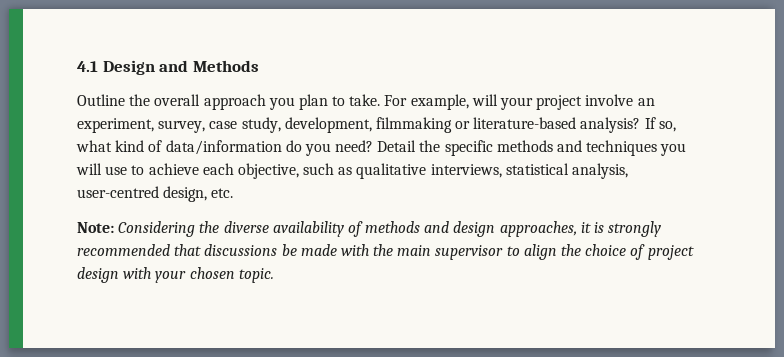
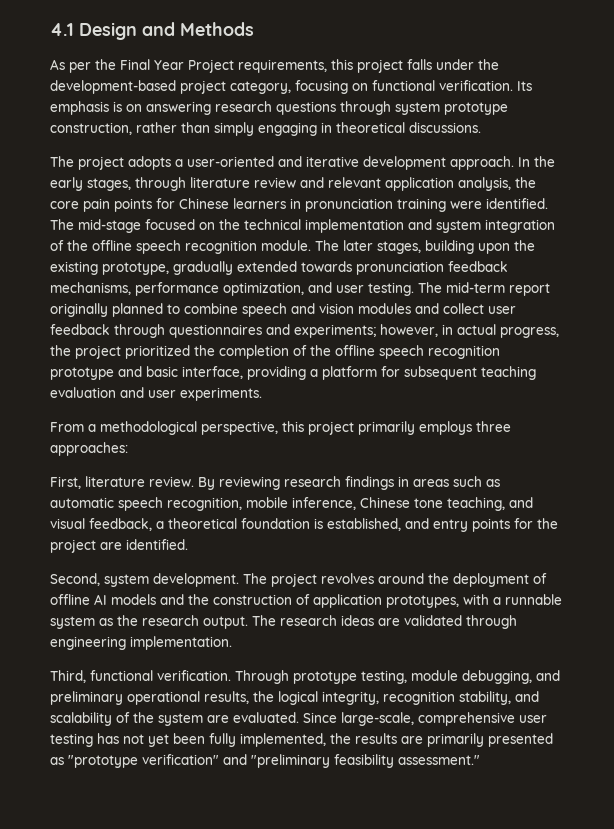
[77,94,655,110] [77,117,676,133] [76,140,687,156] [76,163,629,179] [77,186,234,202] [77,221,662,237] [77,244,694,260] [77,267,274,283] Outline the overall approach you plan to take. For example, will your project involve an experiment, survey, case study, development, filmmaking or literature-based analysis? If so, what kind of data/information do you need? Detail the specific methods and techniques you will use to achieve each objective, such as qualitative interviews, statistical analysis, user-centred design, etc. // Note: Considering the diverse availability of methods and design approaches, it is strongly recommended that discussions be made with the main supervisor to align the choice of project design with your chosen topic. -> [50,59,499,73] [50,80,532,94] [50,101,508,115] [50,122,481,136] [50,156,555,170] [50,177,536,191] [50,198,548,212] [50,219,555,233] [50,240,535,254] [50,261,508,275] [50,282,550,296] [50,303,516,317] [50,324,559,338] [50,345,500,359] [50,366,536,380] [50,387,262,401] [50,421,511,435] [50,442,128,456] [50,476,500,490] [50,497,533,511] [50,518,558,532] [50,539,188,553] [50,573,547,587] [50,594,562,608] [50,615,517,629] [50,636,232,650] [50,670,560,684] [50,691,539,705] [50,712,547,726] [50,733,553,747] [50,754,480,768] As per the Final Year Project requirements, this project falls under the development-based project category, focusing on functional verification. Its emphasis is on answering research questions through system prototype construction, rather than simply engaging in theoretical discussions. // The project adopts a user-oriented and iterative development approach. In the early stages, through literature review and relevant application analysis, the core pain points for Chinese learners in pronunciation training were identified. The mid-stage focused on the technical implementation and system integration of the offline speech recognition module. The later stages, building upon the existing prototype, gradually extended towards pronunciation feedback mechanisms, performance optimization, and user testing. The mid-term report originally planned to combine speech and vision modules and collect user feedback through questionnaires and experiments; however, in actual progress, the project prioritized the completion of the offline speech recognition prototype and basic interface, providing a platform for subsequent teaching evaluation and user experiments. // From a methodological perspective, this project primarily employs three approaches: // First, literature review. By reviewing research findings in areas such as automatic speech recognition, mobile inference, Chinese tone teaching, and visual feedback, a theoretical foundation is established, and entry points for the project are identified. // Second, system development. The project revolves around the deployment of offline AI models and the construction of application prototypes, with a runnable system as the research output. The research ideas are validated through engineering implementation. // Third, functional verification. Through prototype testing, module debugging, and preliminary operational results, the logical integrity, recognition stability, and scalability of the system are evaluated. Since large-scale, comprehensive user testing has not yet been fully implemented, the results are primarily presented as "prototype verification" and "preliminary feasibility assessment."

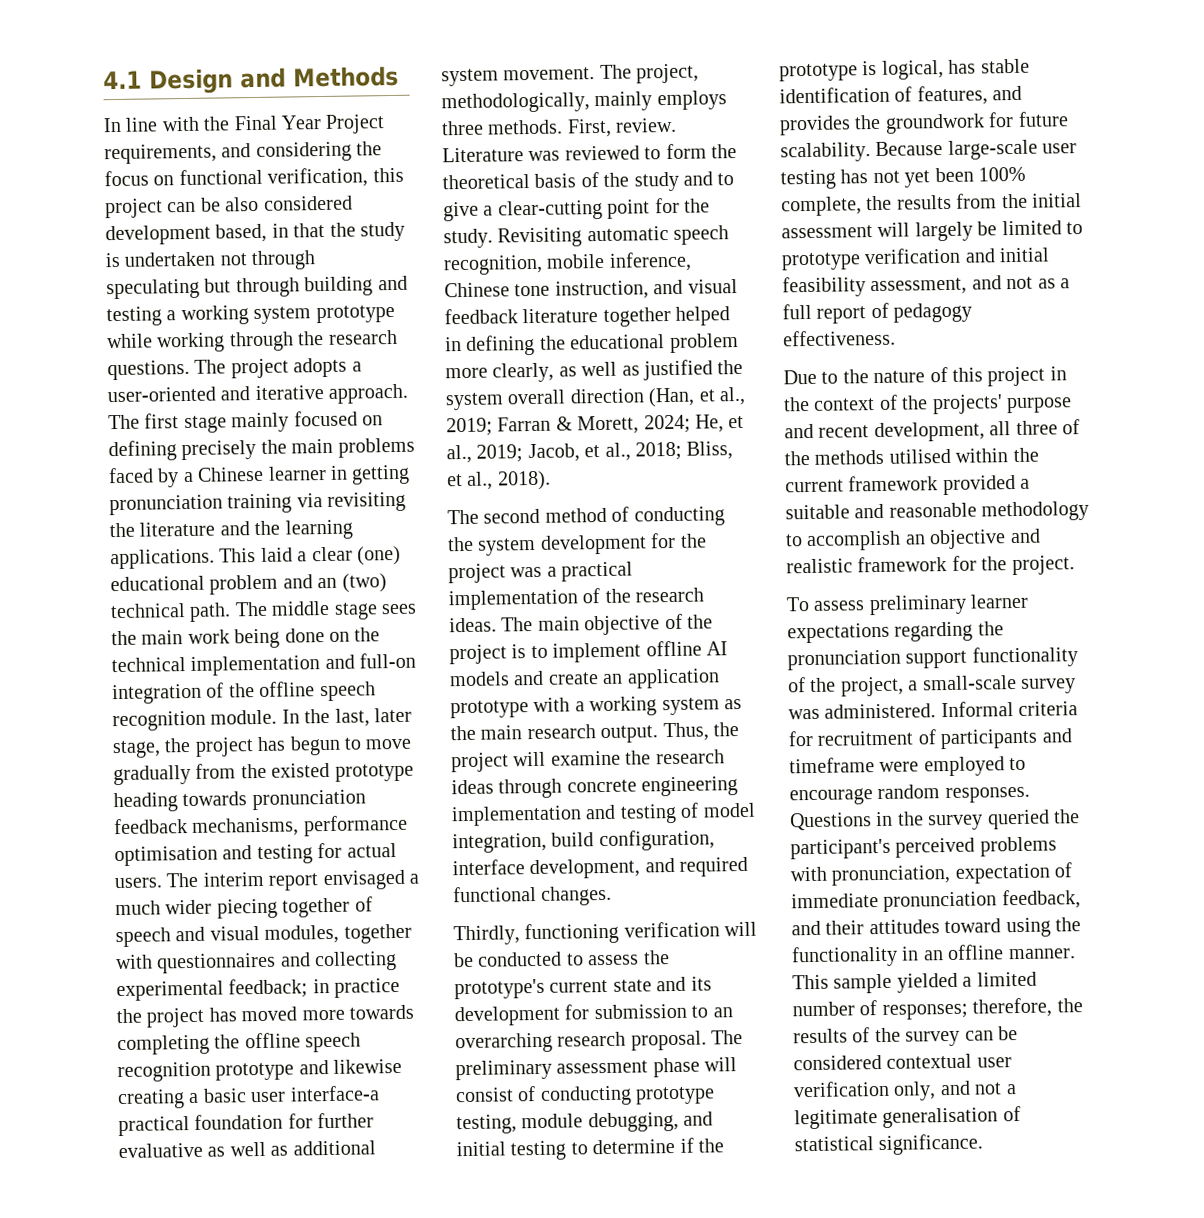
[50,59,91,73] As per -> [103,116,200,133] In line with
[331,59,499,73] [50,80,532,94] [50,101,508,115] [50,122,481,136] this project falls under the development-based project category, focusing on functional verification. Its emphasis is on answering research questions through system prototype construction, rather than simply engaging in theoretical discussions. // -> [221,141,383,162] [104,167,404,188] [105,195,353,219] [105,221,405,246] [105,250,317,271] [106,275,408,300] [106,304,395,327] [106,329,398,353] [107,359,190,381] and considering the focus on functional verification, this project can be also considered development based, in that the study is undertaken not through speculating but through building and testing a working system prototype while working through the research questions.
[363,156,555,170] [50,177,536,191] [50,198,548,212] [50,219,195,233] development approach. In the early stages, through literature review and relevant application analysis, the core pain points for Chinese learners in pronunciation training were identified. The mid-stage focused -> [328,383,409,404] [108,410,383,434] [108,437,415,462] [108,464,411,488] [109,491,407,516] [109,519,353,540] [110,545,401,570] [110,573,387,595] [110,600,417,622] [111,628,325,649] approach. The first stage mainly focused on defining precisely the main problems faced by a Chinese learner in getting pronunciation training via revisiting the literature and the learning applications. This laid a clear (one) educational problem and an (two) technical path. The middle stage sees the main work being done
[436,220,481,233] system -> [359,652,417,669] full-on
[315,240,535,254] [50,261,297,275] The later stages, building upon the existing prototype, gradually extended -> [281,707,412,727] [112,735,413,759] [113,762,414,786] [113,792,178,813] In the last, later stage, the project has begun to move gradually from the existed prototype heading
[223,282,550,296] [50,303,516,317] [50,324,559,338] [50,345,307,359] optimization, and user testing. The mid-term report originally planned to combine speech and vision modules and collect user feedback through questionnaires and experiments; however, in actual progress, the project prioritized the completion of -> [114,842,397,867] [114,869,419,891] [115,896,373,919] [115,923,412,948] [115,951,398,974] [116,977,401,1002] [116,1004,414,1028] [117,1034,210,1056] optimisation and testing for actual users. The interim report envisaged a much wider piecing together of speech and visual modules, together with questionnaires and collecting experimental feedback; in practice the project has moved more towards completing
[146,366,536,380] [50,387,262,401] [50,421,511,435] [50,442,128,456] [50,476,500,490] basic interface, providing a platform for subsequent teaching evaluation and user experiments. // From a methodological perspective, this project primarily employs three approaches: // First, literature review. By reviewing research findings in areas such as -> [333,1058,403,1074] [117,1085,380,1110] [118,1112,375,1137] [118,1140,376,1159] [441,63,700,87] [441,90,727,114] [441,117,678,138] [442,143,737,163] [442,171,735,192] [443,197,710,222] [443,227,583,249] likewise creating a basic user interface-a practical foundation for further evaluative as well as additional system movement. The project, methodologically, mainly employs three methods. First, review. Literature was reviewed to form the theoretical basis of the study and to give a clear-cutting point for the study. Revisiting
[447,497,533,511] [50,518,558,532] [50,539,188,553] [50,573,547,587] [50,594,459,608] teaching, and visual feedback, a theoretical foundation is established, and entry points for the project are identified. // Second, system development. The project revolves around the deployment of offline AI models and the construction of application prototypes, -> [554,279,738,300] [444,306,731,327] [445,333,739,356] [445,359,744,383] [445,386,746,411] [446,414,745,437] [446,441,734,464] [447,470,551,491] [447,506,725,527] [447,532,707,556] [448,561,634,584] [448,587,705,611] [449,613,713,636] [449,640,728,665] [449,668,720,689] [450,700,529,719] instruction, and visual feedback literature together helped in defining the educational problem more clearly, as well as justified the system overall direction (Han, et al., 2019; Farran & Morett, 2024; He, et al., 2019; Jacob, et al., 2018; Bliss, et al., 2018). // The second method of conducting the system development for the project was a practical implementation of the research ideas. The main objective of the project is to implement offline AI models and create an application prototype
[505,594,562,605] runnable -> [589,696,658,717] working
(138, 620) none -> [480,725,523,740] main
[252,615,517,629] [50,636,232,650] [50,670,289,684] The research ideas are validated through engineering implementation. // Third, functional verification. Through -> [662,722,739,742] [451,749,725,773] [451,776,739,799] [451,802,756,827] [452,829,715,854] [452,856,749,880] [453,885,613,906] [453,921,758,946] [453,950,670,968] [454,976,712,1000] [454,1003,733,1027] [455,1030,744,1054] [455,1057,738,1081] [455,1085,632,1106] Thus, the project will examine the research ideas through concrete engineering implementation and testing of model integration, build configuration, interface development, and required functional changes. // Thirdly, functioning verification will be conducted to assess the prototype's current state and its development for submission to an overarching research proposal. The preliminary assessment phase will consist of conducting
[50,691,539,705] [50,712,515,726] preliminary operational results, the logical integrity, recognition stability, and scalability of the system are evaluated. Since large-scale, comprehensive -> [456,1137,724,1161] [779,58,1030,82] [779,85,1023,106] [779,111,1069,136] [780,139,1038,163] initial testing to determine if the prototype is logical, has stable identification of features, and provides the groundwork for future scalability. Because large-scale
[209,733,553,747] [50,754,480,768] fully implemented, the results are primarily presented as "prototype verification" and "preliminary feasibility assessment." -> [978,166,1026,182] [781,193,1082,217] [781,220,1083,242] [781,247,1051,271] [782,275,1070,298] [782,302,973,324] [782,329,896,347] [783,366,1067,387] [783,394,1072,415] [784,419,1080,443] [784,447,1039,466] [785,475,1031,496] [785,500,1090,522] [785,528,1041,552] [786,555,1075,576] [786,593,1030,616] [787,621,1004,644] [787,646,1078,671] [788,675,1076,697] [788,701,1079,720] [788,728,1072,750] [789,756,1027,777] [789,784,1030,806] [789,809,1080,831] [790,836,1057,860] [790,862,1073,886] [791,889,1081,912] [791,917,1081,938] [791,944,1076,968] [792,971,1037,994] [792,997,1083,1020] [793,1026,1018,1047] [793,1053,1012,1071] [793,1080,1017,1101] [794,1105,1021,1130] [794,1133,984,1156] 100% complete, the results from the initial assessment will largely be limited to prototype verification and initial feasibility assessment, and not as a full report of pedagogy effectiveness. // Due to the nature of this project in the context of the projects' purpose and recent development, all three of the methods utilised within the current framework provided a suitable and reasonable methodology to accomplish an objective and realistic framework for the project. // To assess preliminary learner expectations regarding the pronunciation support functionality of the project, a small-scale survey was administered. Informal criteria for recruitment of participants and timeframe were employed to encourage random responses. Questions in the survey queried the participant's perceived problems with pronunciation, expectation of immediate pronunciation feedback, and their attitudes toward using the functionality in an offline manner. This sample yielded a limited number of responses; therefore, the results of the survey can be considered contextual user verification only, and not a legitimate generalisation of statistical significance.

